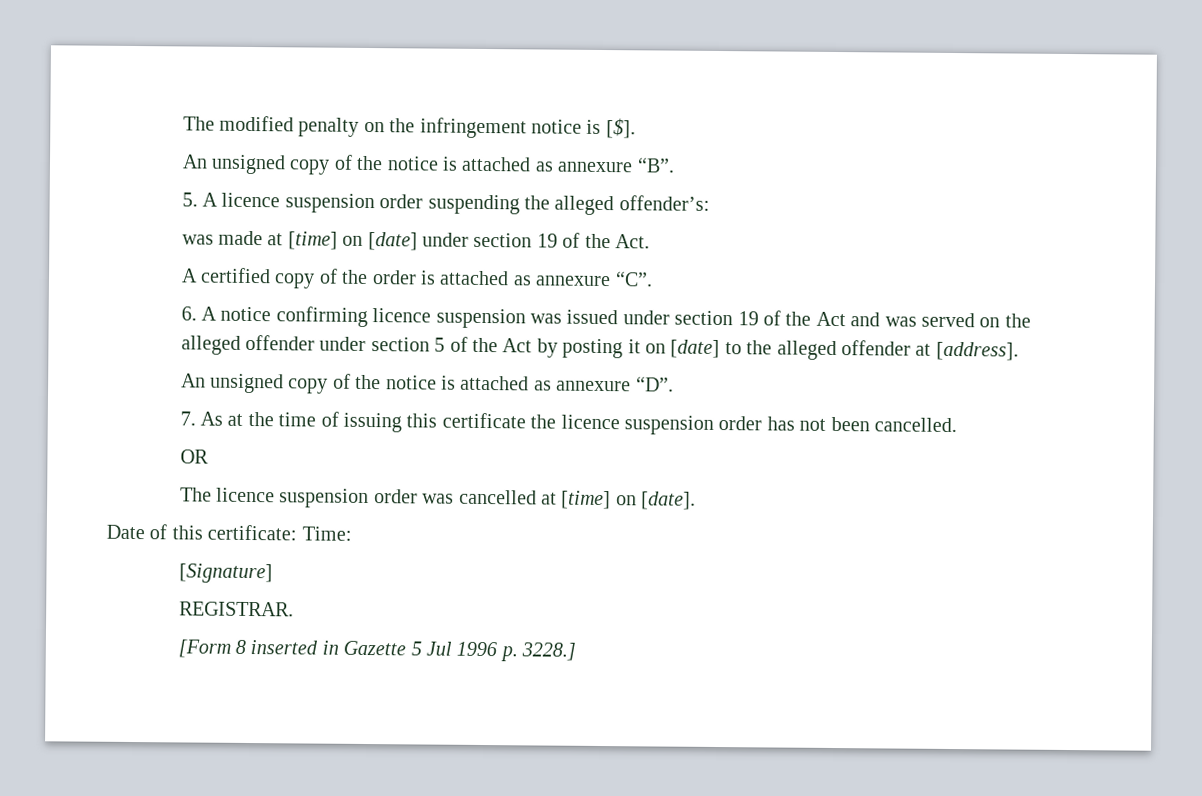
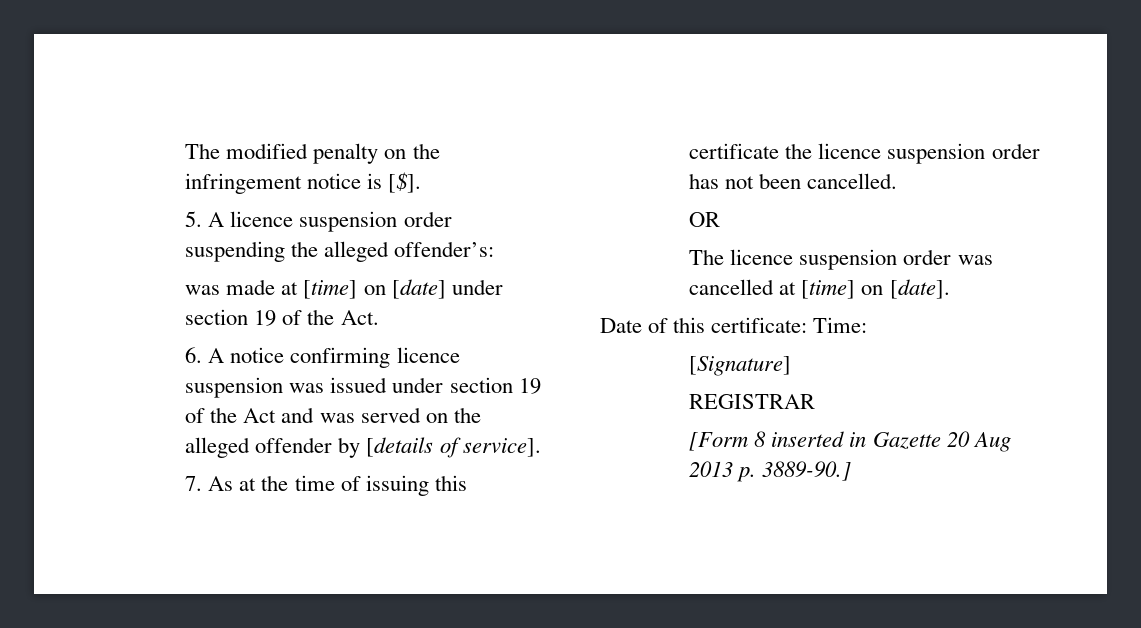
[181,154,675,175] // An unsigned copy of the notice is attached as annexure “B”. -> (422, 182) none
[180,267,653,289] // A certified copy of the order is attached as annexure “C”. -> (379, 317) none
[319,336,1019,361] [180,373,674,394] under section 5 of the Act by posting it on [date] to the alleged offender at [address]. // An unsigned copy of the notice is attached as annexure “D”. -> [338,437,541,458] by [details of service].
[178,601,294,617] REGISTRAR. -> [689,394,816,409] REGISTRAR
[410,641,577,662] 5 Jul 1996 p. 3228.] -> [946,431,1011,452] [689,461,852,482] 20 Aug 2013 p. 3889-90.]

